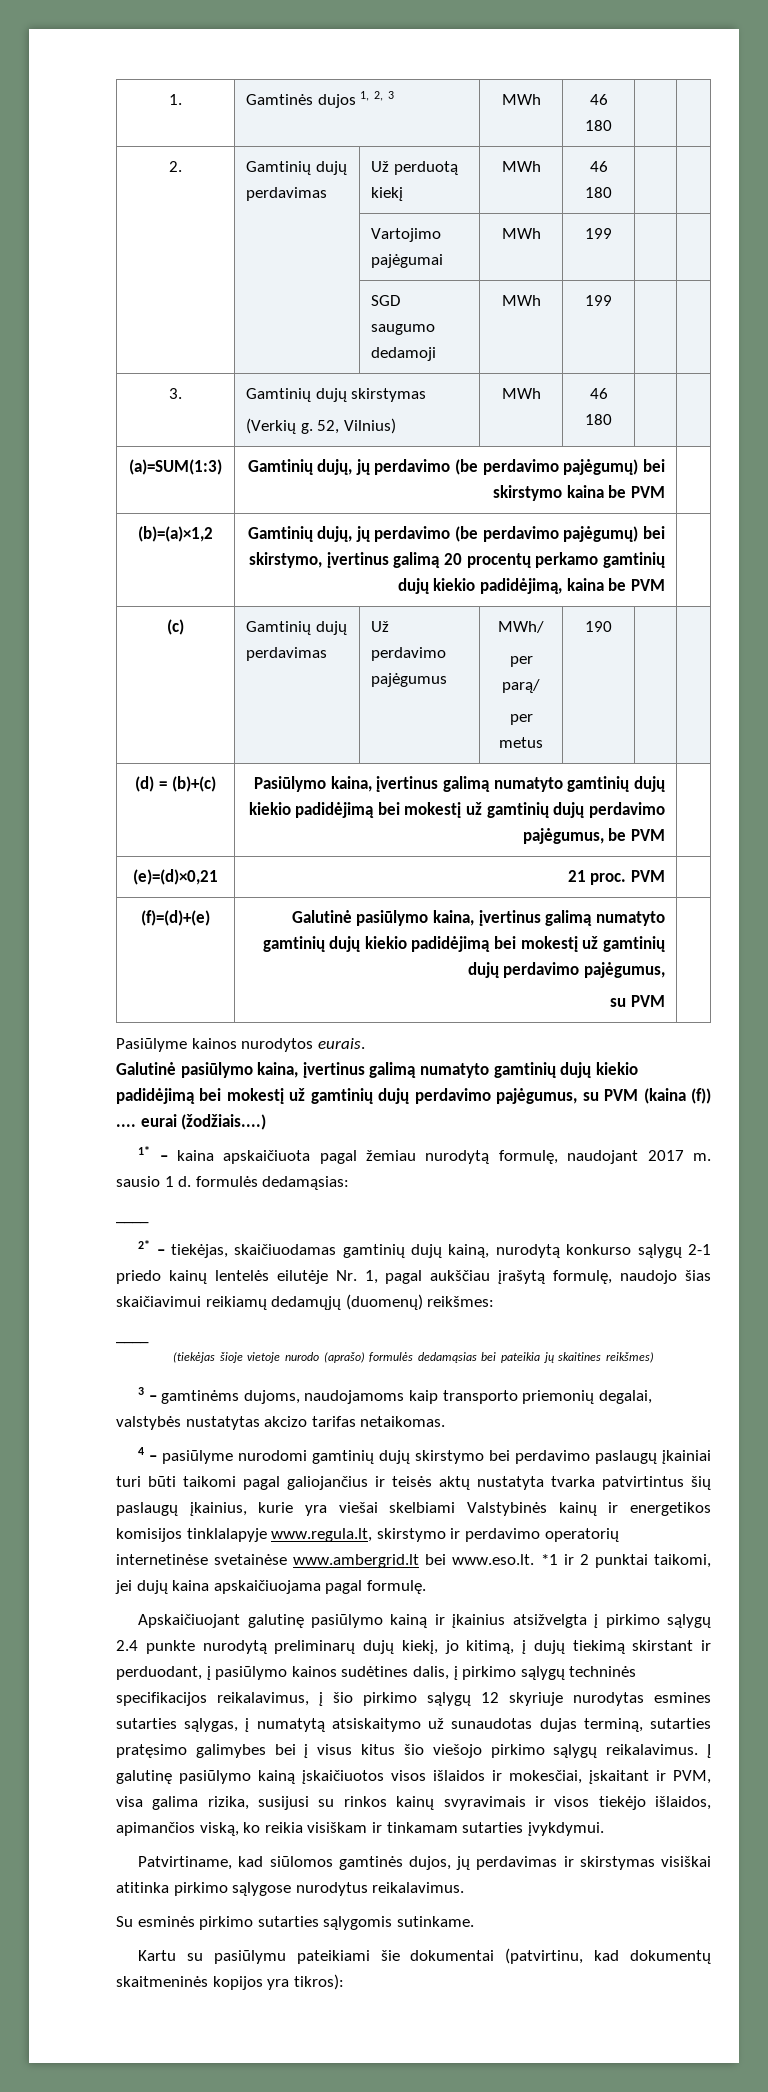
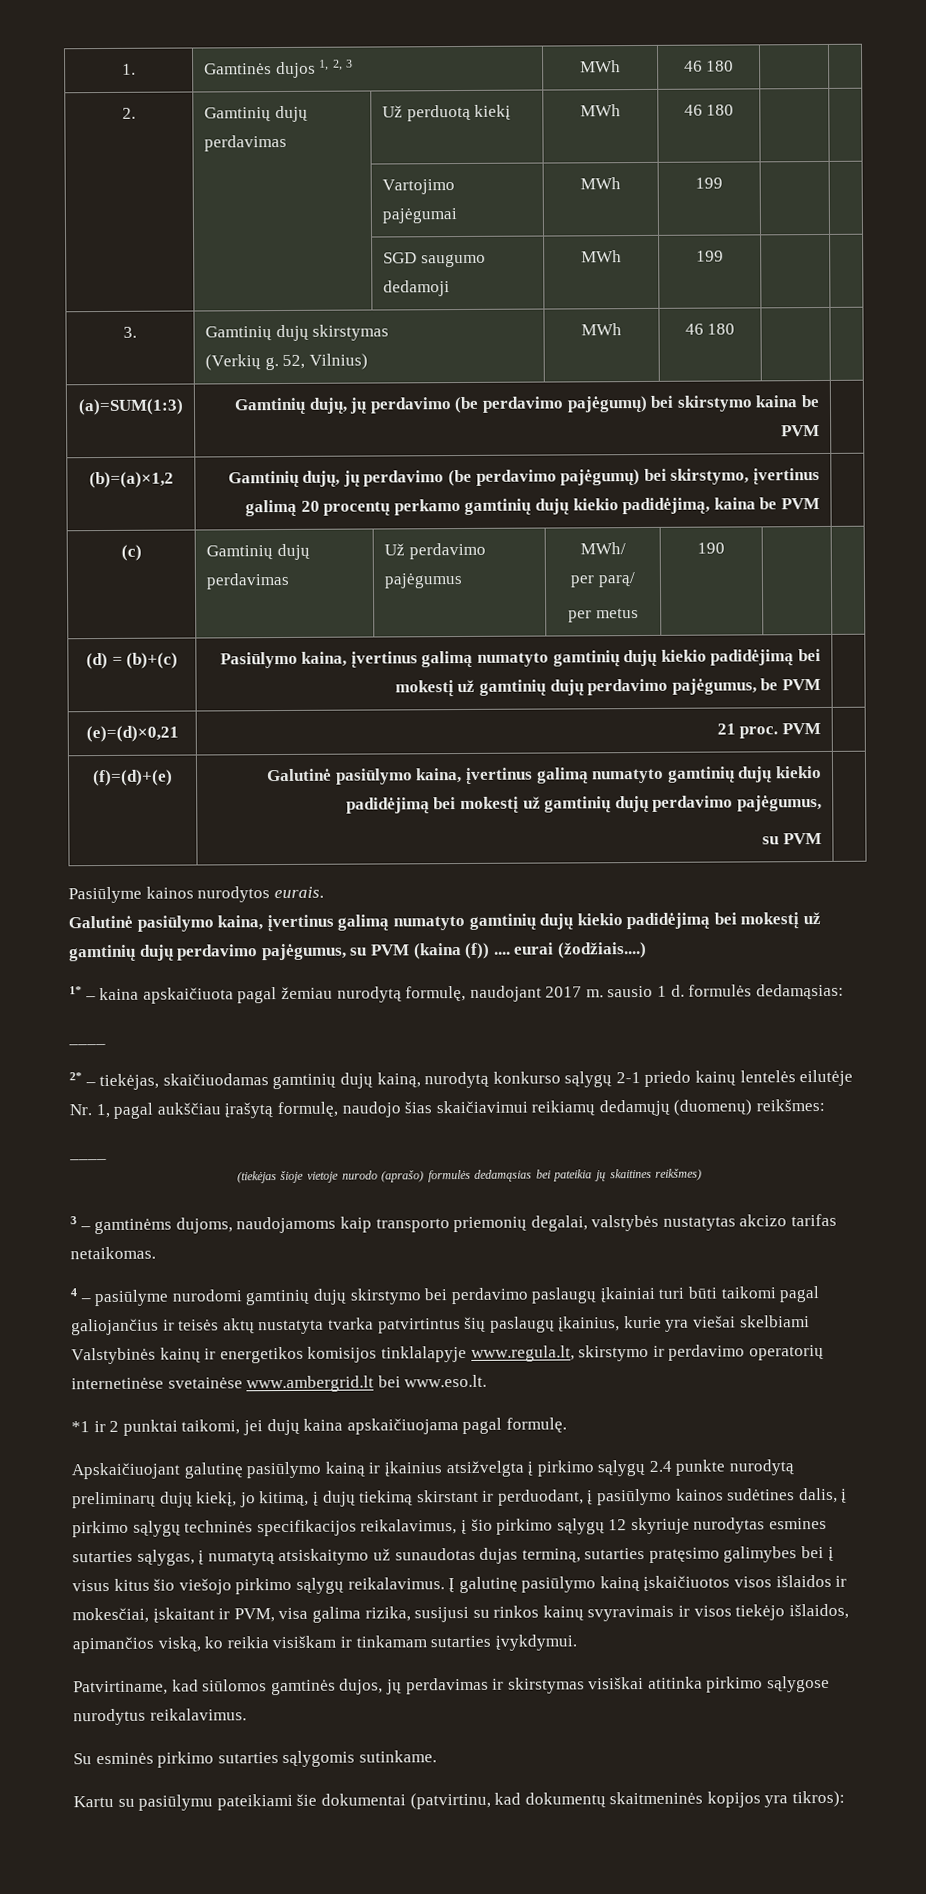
(535, 1559) none -> (488, 1381) //

